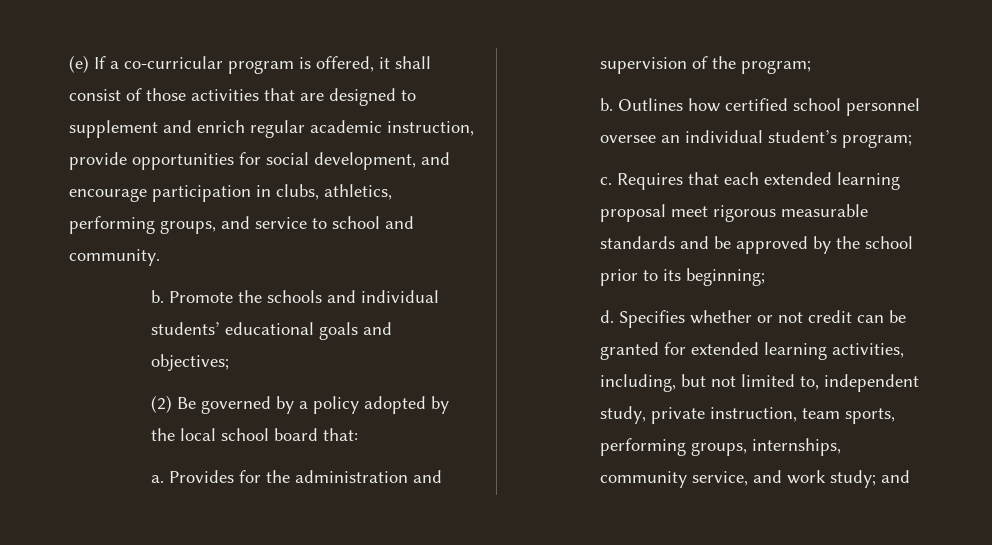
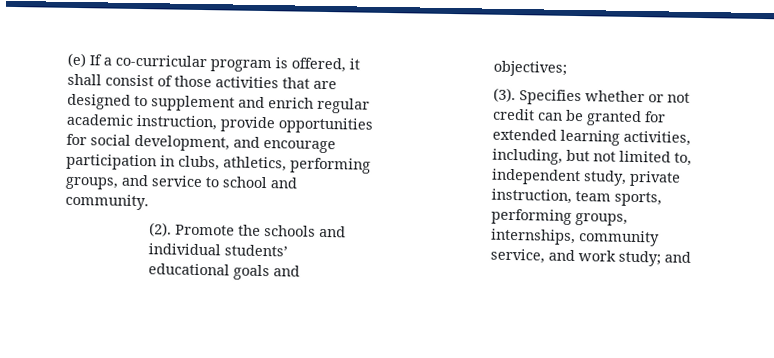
[150,290,164,303] b. -> [148,222,172,237] (2).
[150,395,449,414] [150,428,358,441] [150,470,442,483] [599,56,811,74] [599,98,920,116] [599,130,912,148] [599,172,900,190] [599,204,868,222] [599,236,913,254] [599,268,765,286] [599,310,614,323] (2) Be governed by a policy adopted by the local school board that: // a. Provides for the administration and supervision of the program; // b. Outlines how certified school personnel oversee an individual student’s program; // c. Requires that each extended learning proposal meet rigorous measurable standards and be approved by the school prior to its beginning; // d. -> [492,87,516,103] (3).

